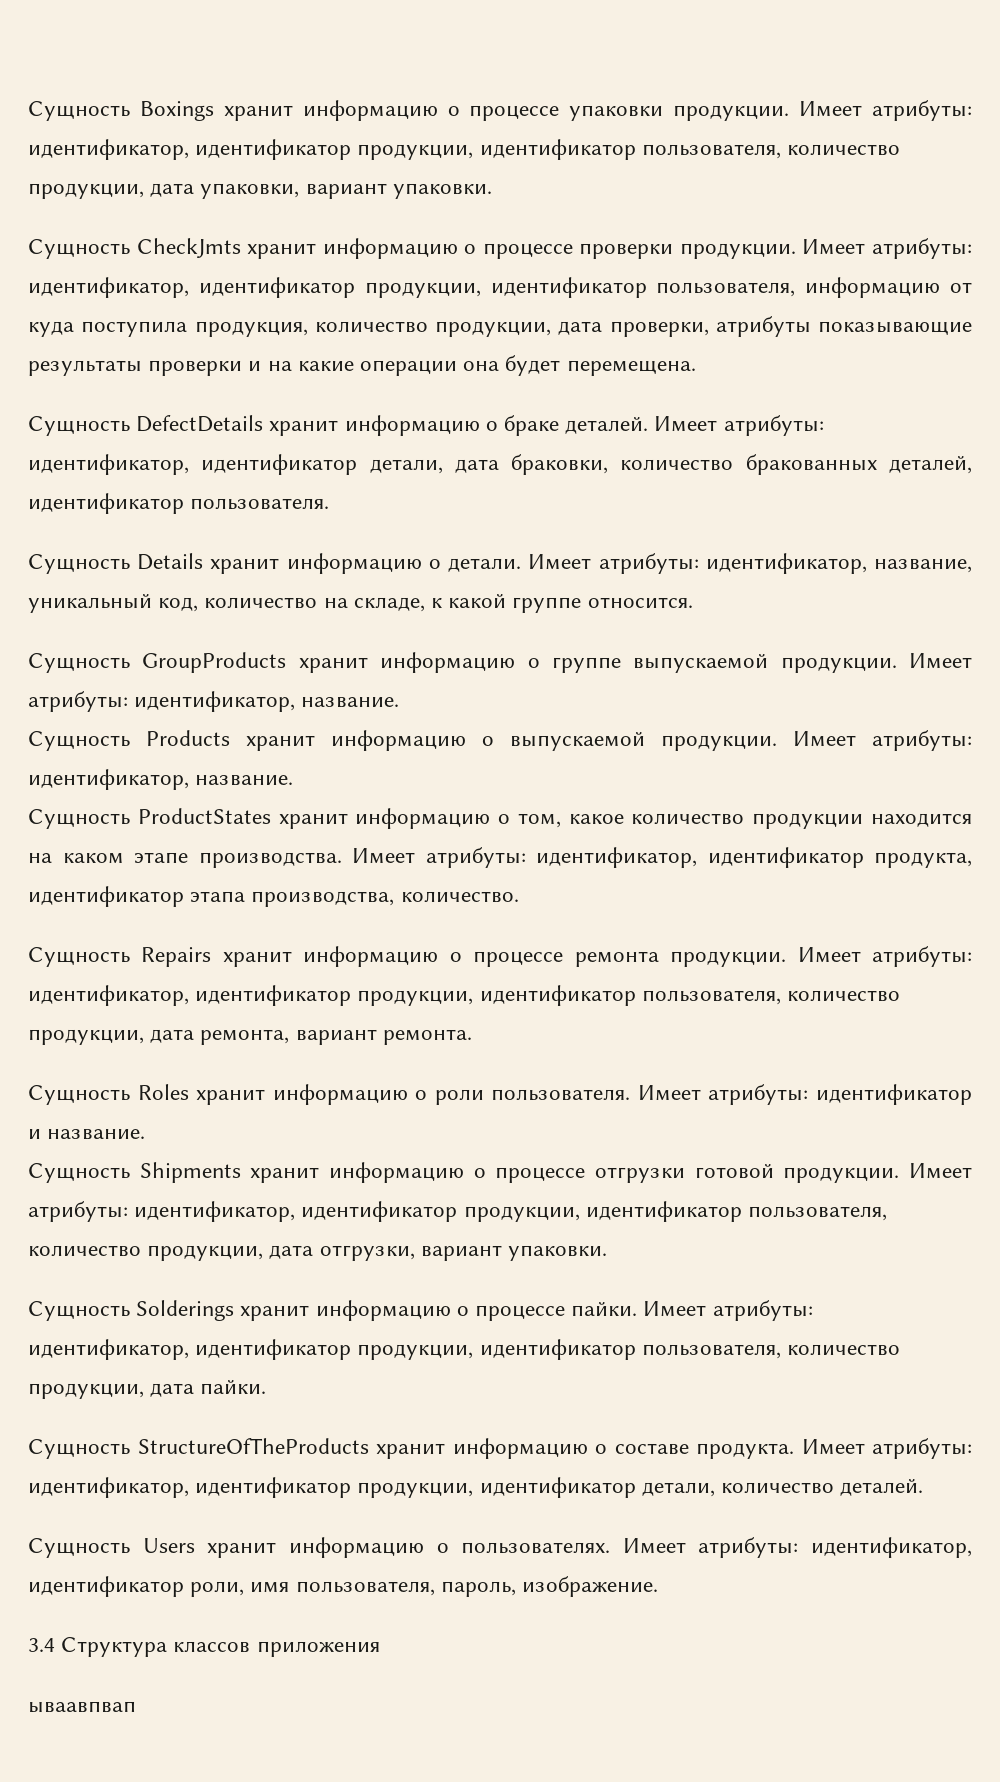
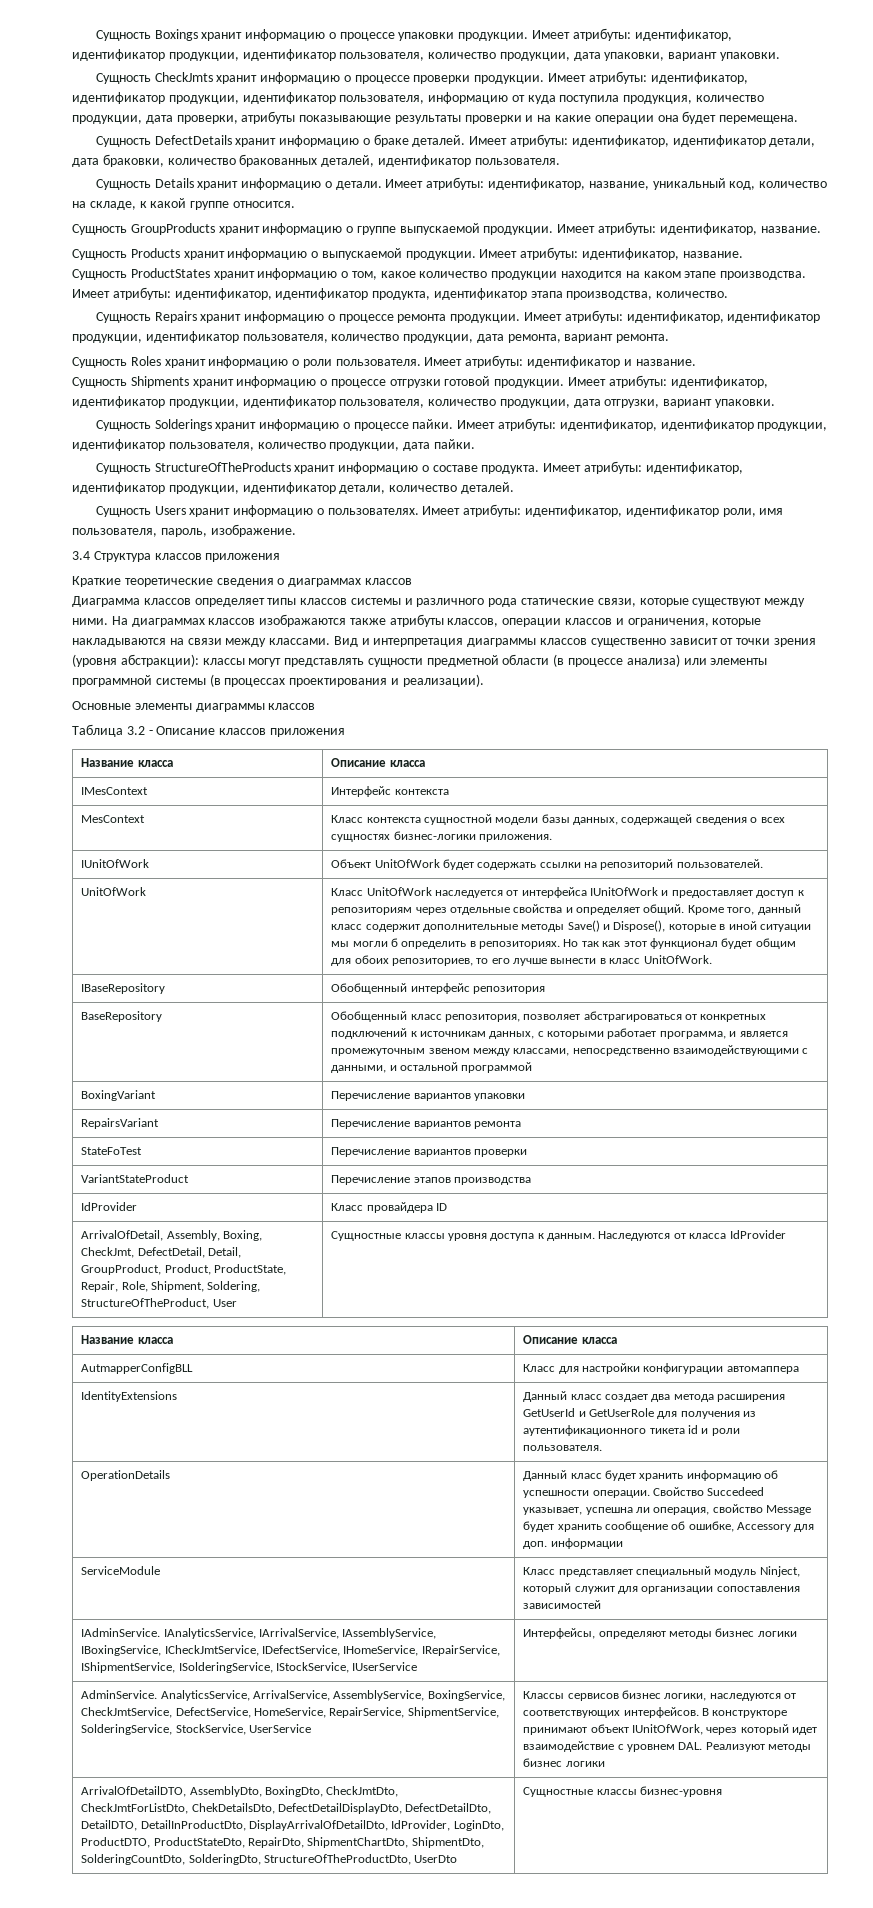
[28,1701,136,1713] ываавпвап -> [72,576,412,587] [72,596,806,607] [72,614,762,627] [72,636,816,647] [72,654,768,667] [72,674,484,687] [72,701,316,712] [72,724,345,737] [81,758,173,767] [331,758,425,767] [81,787,149,795] [331,786,449,797] [81,815,146,823] [331,814,785,825] [331,831,552,842] [81,859,150,868] [331,859,763,870] [81,887,147,896] [331,887,804,898] [331,904,801,915] [331,920,811,932] [331,938,796,949] [331,955,712,966] [81,983,166,994] [331,983,545,994] [81,1011,163,1022] [331,1011,767,1022] [331,1028,788,1039] [331,1045,809,1056] [331,1062,533,1073] [81,1090,157,1101] [331,1091,525,1101] [81,1118,160,1129] [331,1119,521,1129] [81,1147,143,1155] [331,1147,527,1157] [81,1174,190,1183] [331,1175,531,1185] [81,1202,138,1211] [331,1202,447,1213] [81,1230,262,1241] [81,1247,241,1258] [81,1264,286,1275] [81,1281,261,1292] [81,1298,237,1309] [331,1230,786,1241] [81,1335,173,1344] [523,1335,617,1344] [81,1363,194,1374] [523,1363,799,1374] [81,1391,178,1402] [523,1391,786,1402] [523,1408,757,1419] [523,1425,740,1436] [523,1445,603,1451] [81,1470,171,1481] [523,1470,779,1481] [523,1487,765,1498] [523,1504,812,1515] [523,1521,815,1532] [523,1538,623,1549] [81,1566,161,1575] [523,1566,800,1577] [523,1583,800,1594] [523,1600,602,1609] [81,1628,437,1639] [81,1645,500,1656] [81,1662,418,1673] [523,1628,797,1639] [81,1690,505,1701] [81,1707,499,1718] [81,1724,311,1735] [523,1690,797,1701] [523,1707,788,1718] [523,1724,818,1735] [523,1741,812,1752] [523,1758,605,1767] [81,1786,399,1797] [81,1803,492,1814] [81,1820,504,1831] [81,1837,484,1848] [81,1854,458,1865] [523,1786,722,1797] Краткие теоретические сведения о диаграммах классов // Диаграмма классов определяет типы классов системы и различного рода статические связи, которые существуют между ними. На диаграммах классов изображаются также атрибуты классов, операции классов и ограничения, которые накладываются на связи между классами. Вид и интерпретация диаграммы классов существенно зависит от точки зрения (уровня абстракции): классы могут представлять сущности предметной области (в процессе анализа) или элементы программной системы (в процессах проектирования и реализации). // Основные элементы диаграммы классов // Таблица 3.2 - Описание классов приложения // Название класса | Описание класса // IMesContext | Интерфейс контекста // MesContext | Класс контекста сущностной модели базы данных, содержащей сведения о всех сущностях бизнес-логики приложения. // IUnitOfWork | Объект UnitOfWork будет содержать ссылки на репозиторий пользователей. // UnitOfWork | Класс UnitOfWork наследуется от интерфейса IUnitOfWork и предоставляет доступ к репозиториям через отдельные свойства и определяет общий. Кроме того, данный класс содержит дополнительные методы Save() и Dispose(), которые в иной ситуации мы могли б определить в репозиториях. Но так как этот функционал будет общим для обоих репозиториев, то его лучше вынести в класс UnitOfWork. // IBaseRepository | Обобщенный интерфейс репозитория // BaseRepository | Обобщенный класс репозитория, позволяет абстрагироваться от конкретных подключений к источникам данных, с которыми работает программа, и является промежуточным звеном между классами, непосредственно взаимодействующими с данными, и остальной программой // BoxingVariant | Перечисление вариантов упаковки // RepairsVariant | Перечисление вариантов ремонта // StateFoTest | Перечисление вариантов проверки // VariantStateProduct | Перечисление этапов производства // IdProvider | Класс провайдера ID // ArrivalOfDetail, Assembly, Boxing, CheckJmt, DefectDetail, Detail, GroupProduct, Product, ProductState, Repair, Role, Shipment, Soldering, StructureOfTheProduct, User | Сущностные классы уровня доступа к данным. Наследуются от класса IdProvider // Название класса | Описание класса // AutmapperConfigBLL | Класс для настройки конфигурации автомаппера // IdentityExtensions | Данный класс создает два метода расширения GetUserId и GetUserRole для получения из аутентификационного тикета id и роли пользователя. // OperationDetails | Данный класс будет хранить информацию об успешности операции. Свойство Succedeed указывает, успешна ли операция, свойство Message будет хранить сообщение об ошибке, Accessory для доп. информации // ServiceModule | Класс представляет специальный модуль Ninject, который служит для организации сопоставления зависимостей // IAdminService. IAnalyticsService, IArrivalService, IAssemblyService, IBoxingService, ICheckJmtService, IDefectService, IHomeService, IRepairService, IShipmentService, ISolderingService, IStockService, IUserService | Интерфейсы, определяют методы бизнес логики // AdminService. AnalyticsService, ArrivalService, AssemblyService, BoxingService, CheckJmtService, DefectService, HomeService, RepairService, ShipmentService, SolderingService, StockService, UserService | Классы сервисов бизнес логики, наследуются от соответствующих интерфейсов. В конструкторе принимают объект IUnitOfWork, через который идет взаимодействие с уровнем DAL. Реализуют методы бизнес логики // ArrivalOfDetailDTO, AssemblyDto, BoxingDto, CheckJmtDto, CheckJmtForListDto, ChekDetailsDto, DefectDetailDisplayDto, DefectDetailDto, DetailDTO, DetailInProductDto, DisplayArrivalOfDetailDto, IdProvider, LoginDto, ProductDTO, ProductStateDto, RepairDto, ShipmentChartDto, ShipmentDto, SolderingCountDto, SolderingDto, StructureOfTheProductDto, UserDto | Сущностные классы бизнес-уровня

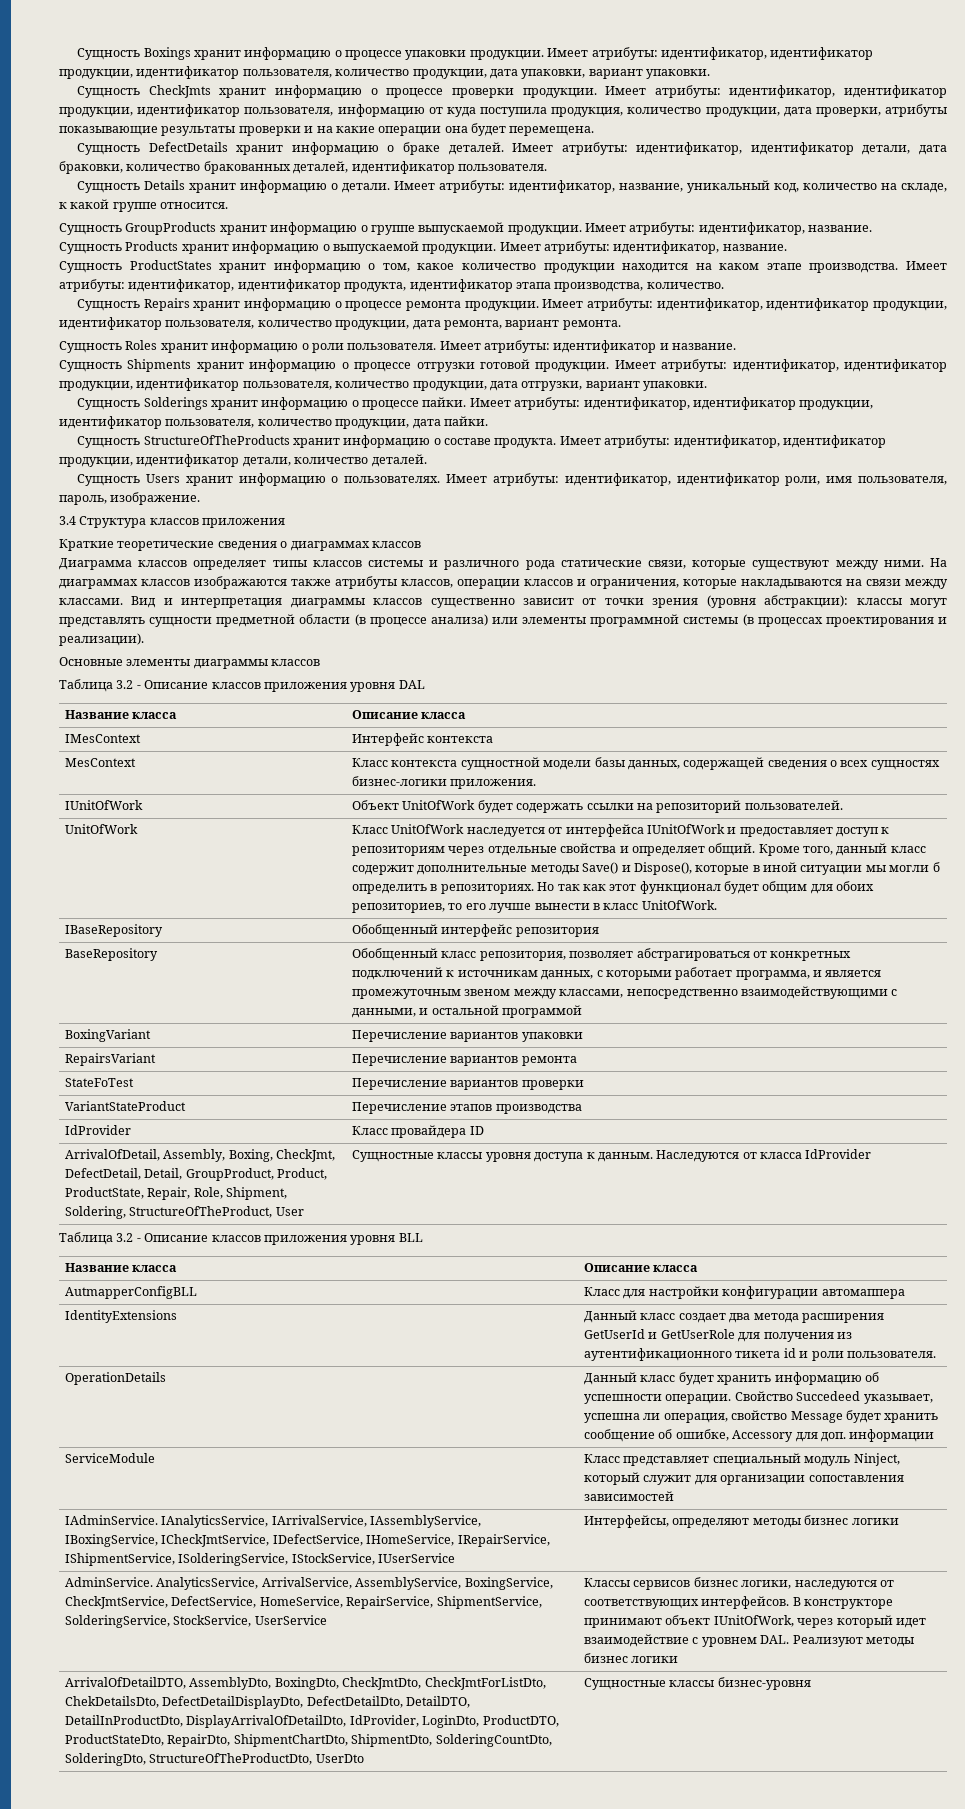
(345, 732) none -> [350,680,425,692] уровня DAL
(786, 1234) none -> [59,1232,423,1245] // Таблица 3.2 - Описание классов приложения уровня BLL

